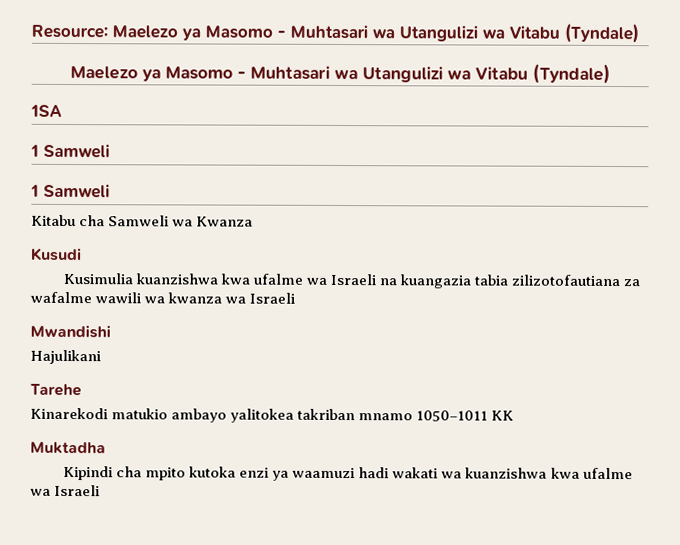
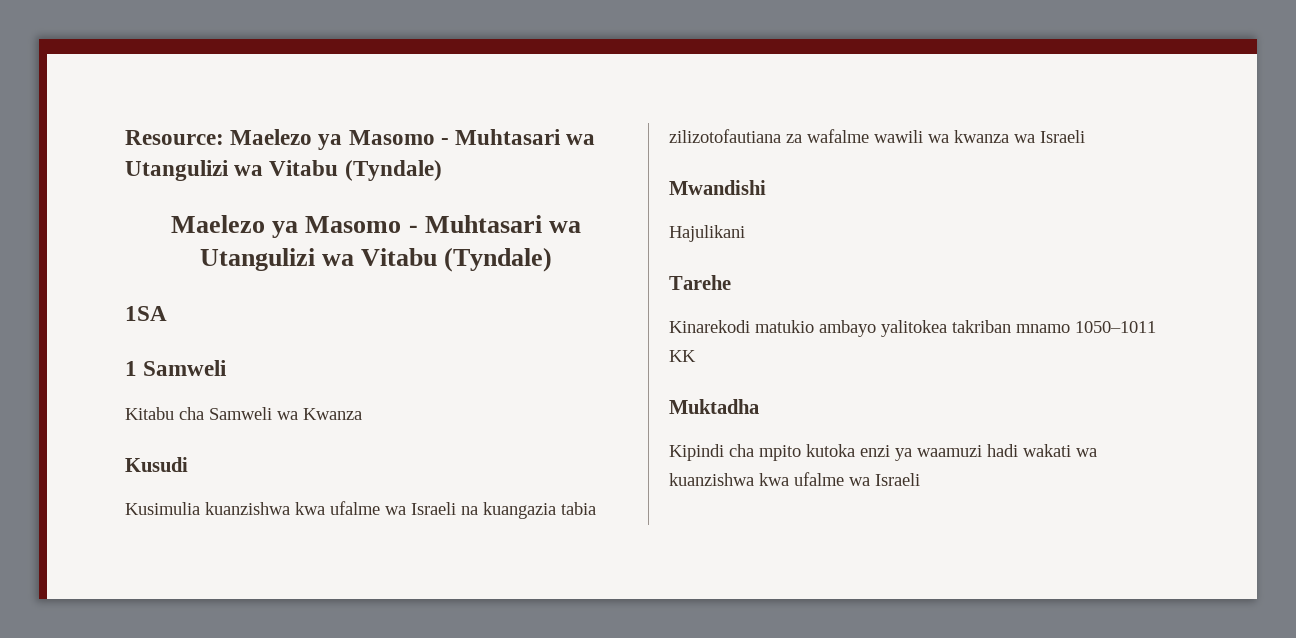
[30,183,110,199] // 1 Samweli -> (228, 368) none

